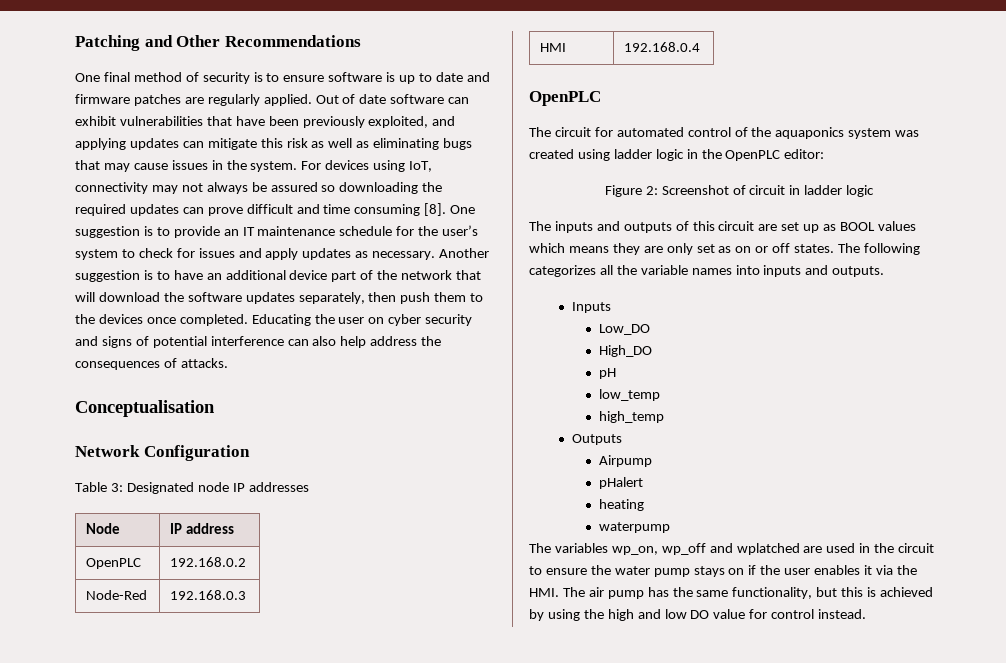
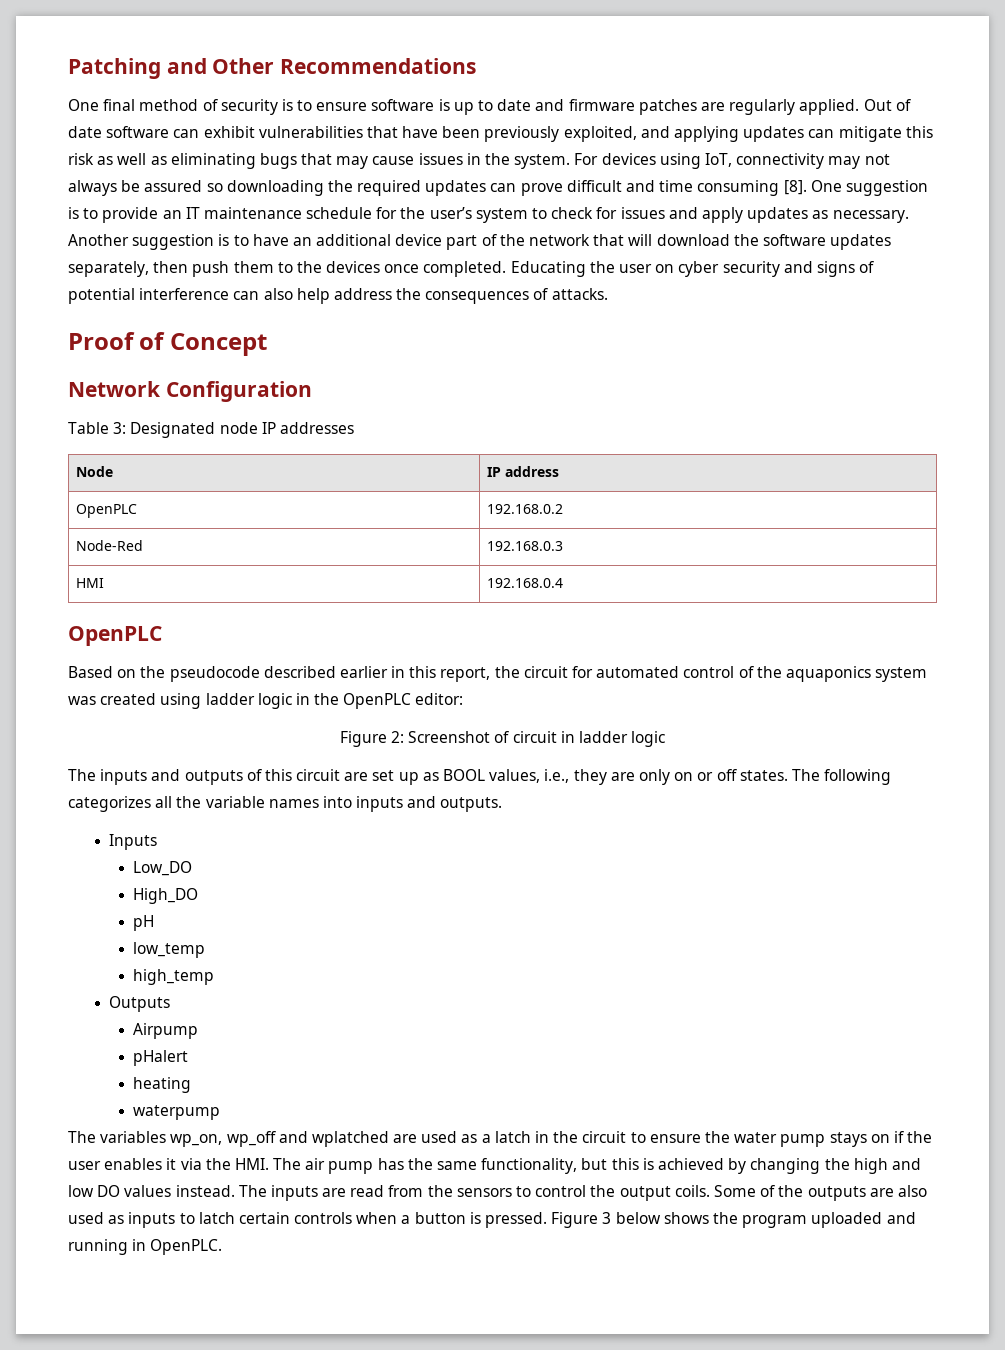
[75,400,215,417] Conceptualisation -> [68,332,267,356] Proof of Concept
[529,127,551,137] The -> [68,666,520,682] Based on the pseudocode described earlier in this report, the
[877,221,916,231] [529,243,609,253] values which means -> [489,769,570,783] values, i.e.,
[696,244,732,253] set as -> (670, 777) none
(856, 548) none -> [461,1131,531,1143] as a latch
[547,609,580,621] using -> [750,1158,821,1174] changing
[713,609,867,619] value for control instead. -> [124,1185,927,1201] [68,1212,916,1228] [68,1239,223,1255] values instead. The inputs are read from the sensors to control the output coils. Some of the outputs are also used as inputs to latch certain controls when a button is pressed. Figure 3 below shows the program uploaded and running in OpenPLC.

